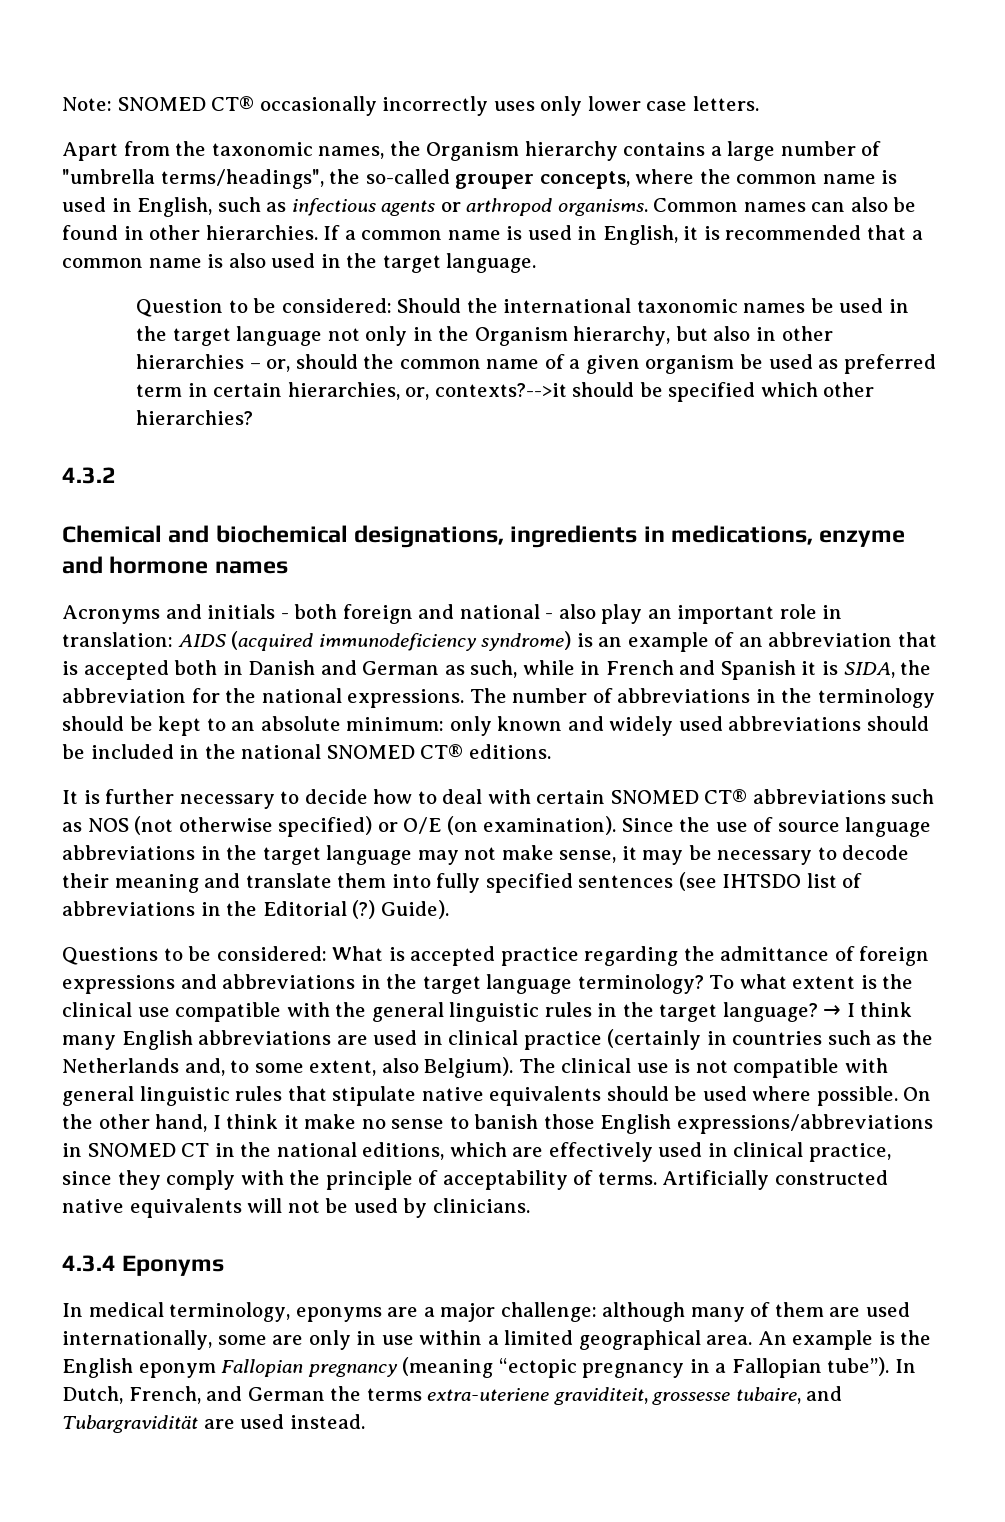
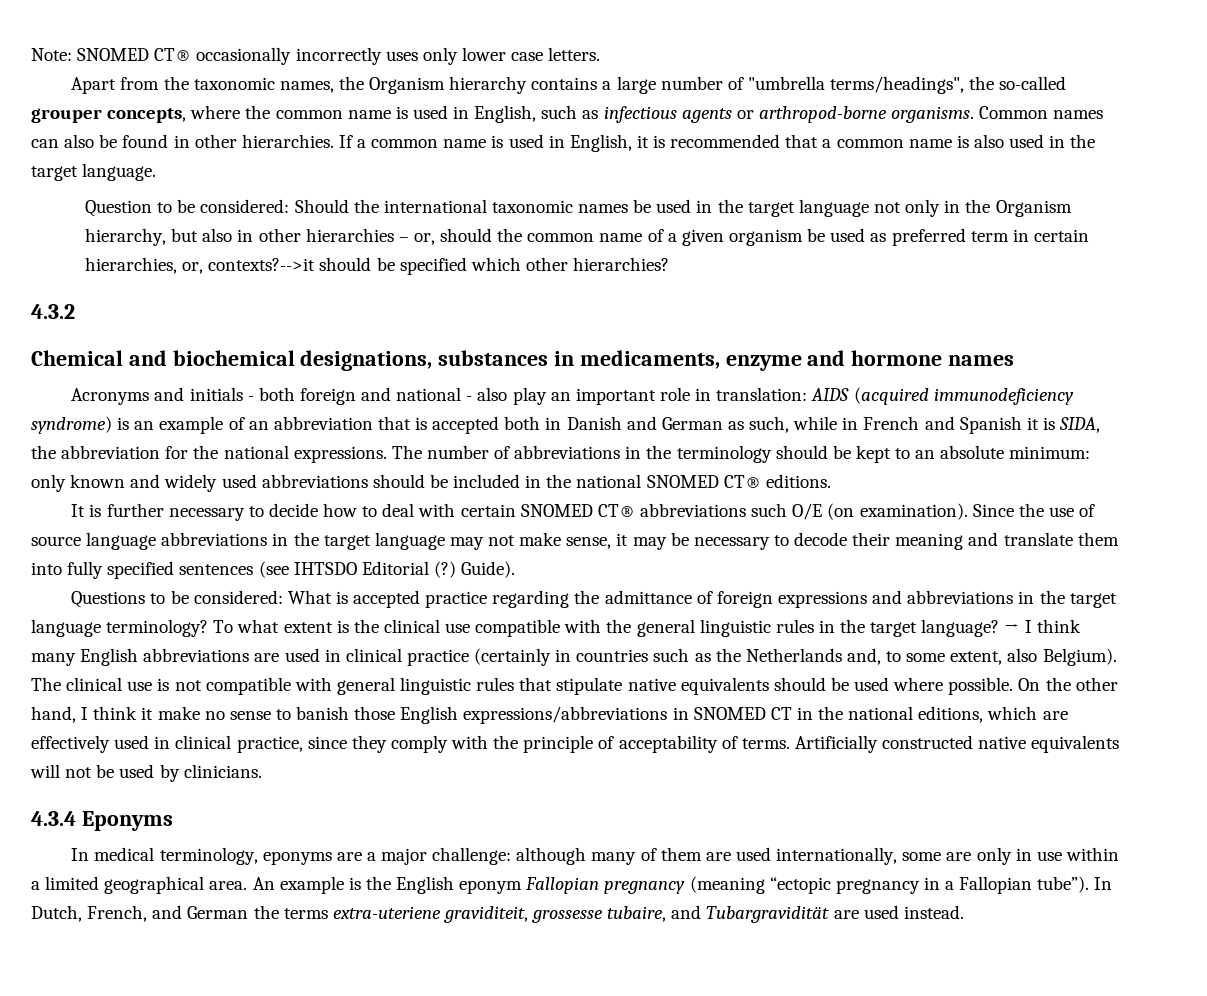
[466,198,553,216] arthropod -> [758,106,887,123] arthropod-borne
[510,525,814,548] ingredients in medications, -> [438,350,720,369] substances in medicaments,
[62,816,398,837] as NOS (not otherwise specified) or -> (788, 510) none
[806,873,863,888] [62,901,258,916] list of abbreviations in the -> (357, 568) none

